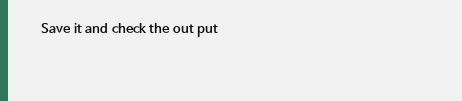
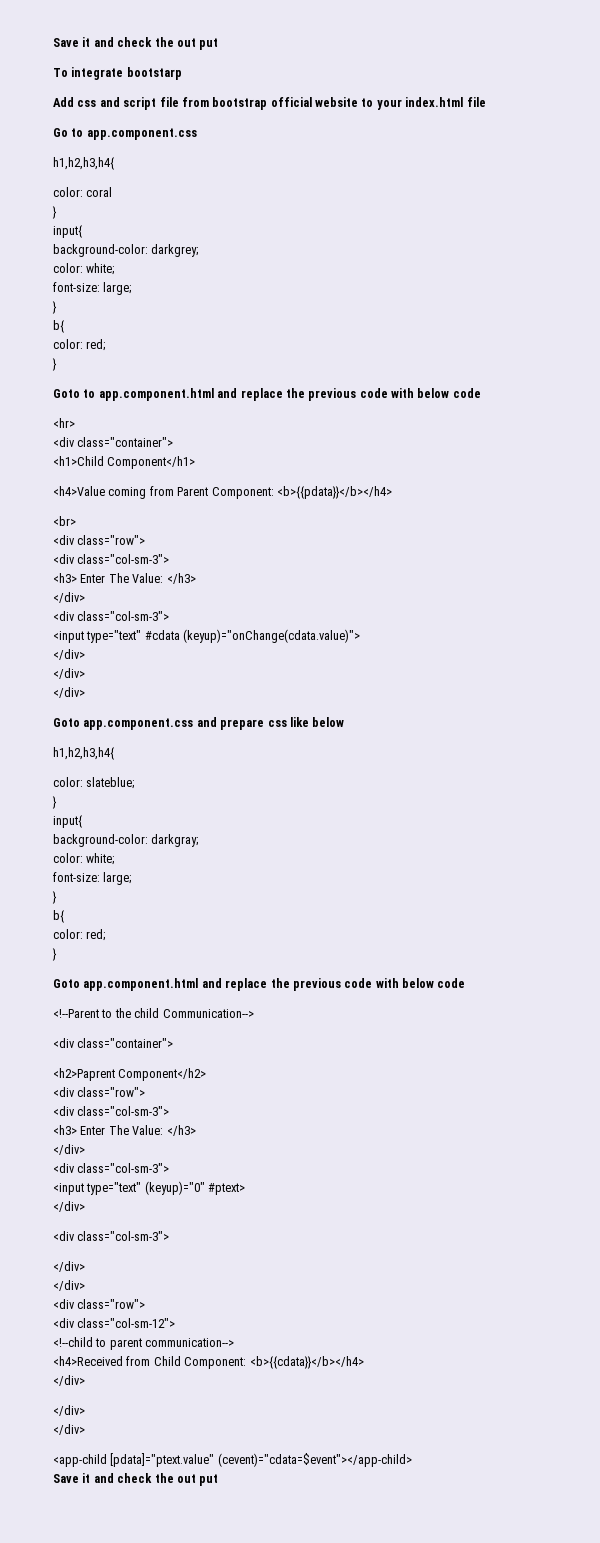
[41,23,219,37] Save it and check the out put -> [53,37,219,50] [53,67,182,80] [53,97,486,110] [53,128,197,140] [53,157,114,170] [53,187,113,197] [52,206,57,219] [53,225,82,238] [53,244,199,257] [53,263,115,275] [53,282,132,295] [52,301,57,314] [53,320,64,333] [53,339,106,351] [52,358,57,371] [53,388,481,401] [53,418,75,428] [53,437,174,447] [53,456,196,469] [53,486,392,499] [53,516,76,526] [53,535,146,545] [53,554,170,564] [53,573,196,584] [53,592,85,603] [53,611,170,621] [53,629,361,643] [53,649,85,660] [53,668,85,679] [53,687,85,698] [53,717,345,730] [53,747,114,760] [53,777,135,789] [52,796,57,809] [53,815,82,828] [53,834,199,847] [53,853,115,865] [53,872,132,885] [52,891,57,904] [53,910,64,923] [53,929,106,941] [52,948,57,961] [53,978,466,991] [53,1008,254,1018] [53,1038,174,1048] [53,1068,207,1081] [53,1087,146,1097] [53,1106,170,1116] [53,1125,196,1136] [53,1144,85,1155] [53,1163,170,1173] [53,1181,246,1195] [53,1201,85,1212] [53,1231,170,1241] [53,1261,85,1272] [53,1280,85,1291] [53,1299,146,1309] [53,1318,176,1328] [53,1337,235,1350] [53,1356,364,1369] [53,1375,85,1386] [53,1405,85,1416] [53,1424,85,1435] [53,1453,412,1467] [53,1473,219,1486] Save it and check the out put // To integrate bootstarp // Add css and script file from bootstrap official website to your index.html file // Go to app.component.css // h1,h2,h3,h4{ // color: coral // } // input{ // background-color: darkgrey; // color: white; // font-size: large; // } // b{ // color: red; // } // Goto to app.component.html and replace the previous code with below code // <hr> // <div class="container"> // <h1>Child Component</h1> // <h4>Value coming from Parent Component: <b>{{pdata}}</b></h4> // <br> // <div class="row"> // <div class="col-sm-3"> // <h3> Enter The Value: </h3> // </div> // <div class="col-sm-3"> // <input type="text" #cdata (keyup)="onChange(cdata.value)"> // </div> // </div> // </div> // Goto app.component.css and prepare css like below // h1,h2,h3,h4{ // color: slateblue; // } // input{ // background-color: darkgray; // color: white; // font-size: large; // } // b{ // color: red; // } // Goto app.component.html and replace the previous code with below code // <!--Parent to the child Communication--> // <div class="container"> // <h2>Paprent Component</h2> // <div class="row"> // <div class="col-sm-3"> // <h3> Enter The Value: </h3> // </div> // <div class="col-sm-3"> // <input type="text" (keyup)="0" #ptext> // </div> // <div class="col-sm-3"> // </div> // </div> // <div class="row"> // <div class="col-sm-12"> // <!--child to parent communication--> // <h4>Received from Child Component: <b>{{cdata}}</b></h4> // </div> // </div> // </div> // <app-child [pdata]="ptext.value" (cevent)="cdata=$event"></app-child> // Save it and check the out put

